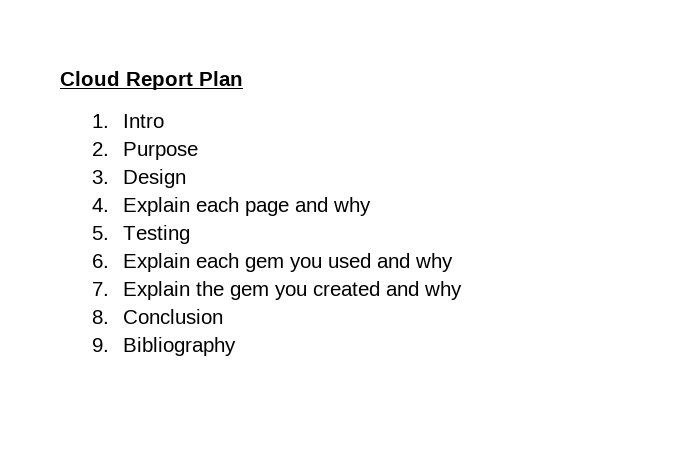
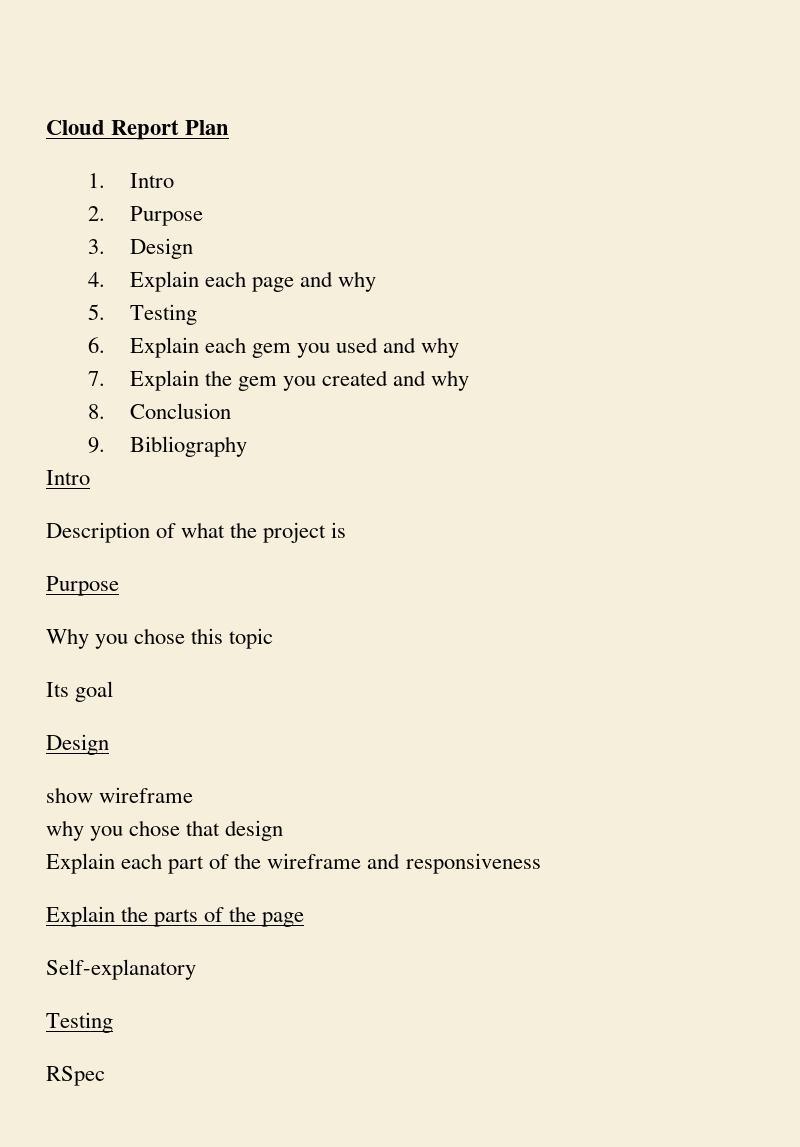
(237, 346) none -> [46,470,90,485] [46,522,347,543] [46,576,119,596] [46,628,274,649] [46,681,114,702] [46,734,109,755] [46,787,194,803] [46,820,284,841] [46,853,541,874] [46,906,305,927] [46,959,196,980] [46,1012,113,1033] [46,1066,105,1086] // Intro // Description of what the project is // Purpose // Why you chose this topic // Its goal // Design // show wireframe // why you chose that design // Explain each part of the wireframe and responsiveness // Explain the parts of the page // Self-explanatory // Testing // RSpec

